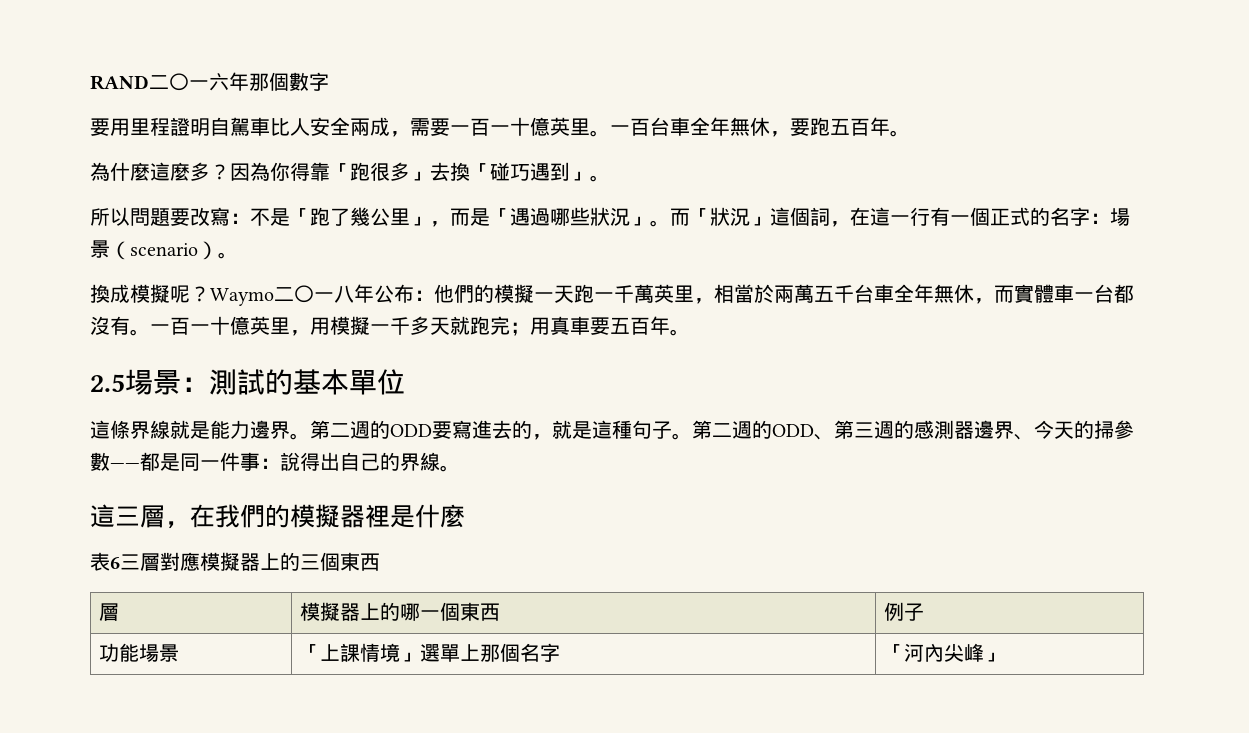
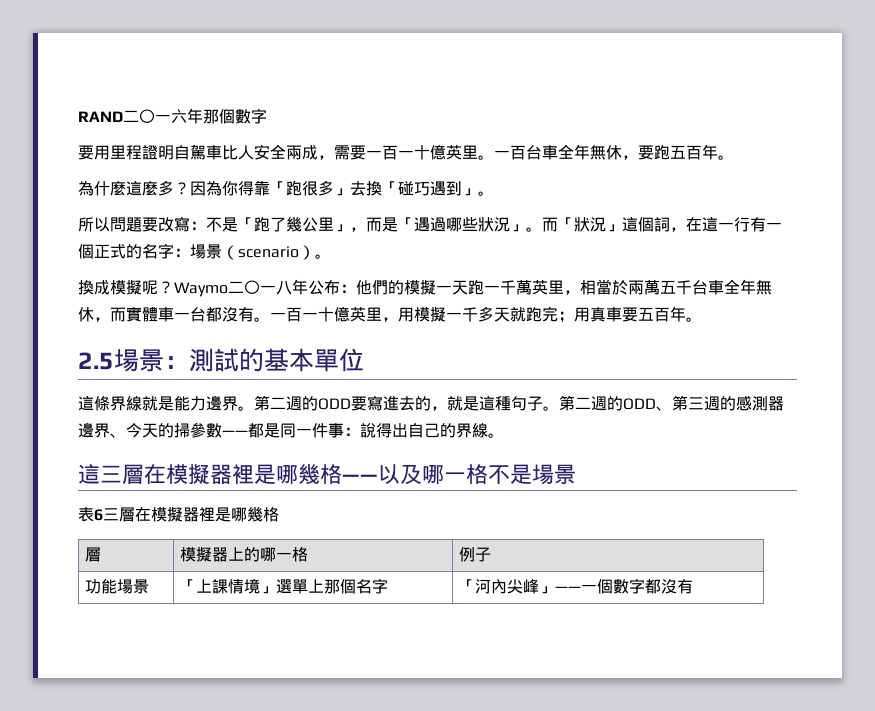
[165,504,465,529] [90,552,380,571] ，在我們的模擬器裡是什麼 // 表6三層對應模擬器上的三個東西 -> [144,464,576,485] [78,506,279,522] 在模擬器裡是哪幾格——以及哪一格不是場景 // 表6三層在模擬器裡是哪幾格
[440,602,501,621] 個東西 -> [291,547,308,562] 格
(1005, 657) none -> [554,578,693,594] ——一個數字都沒有

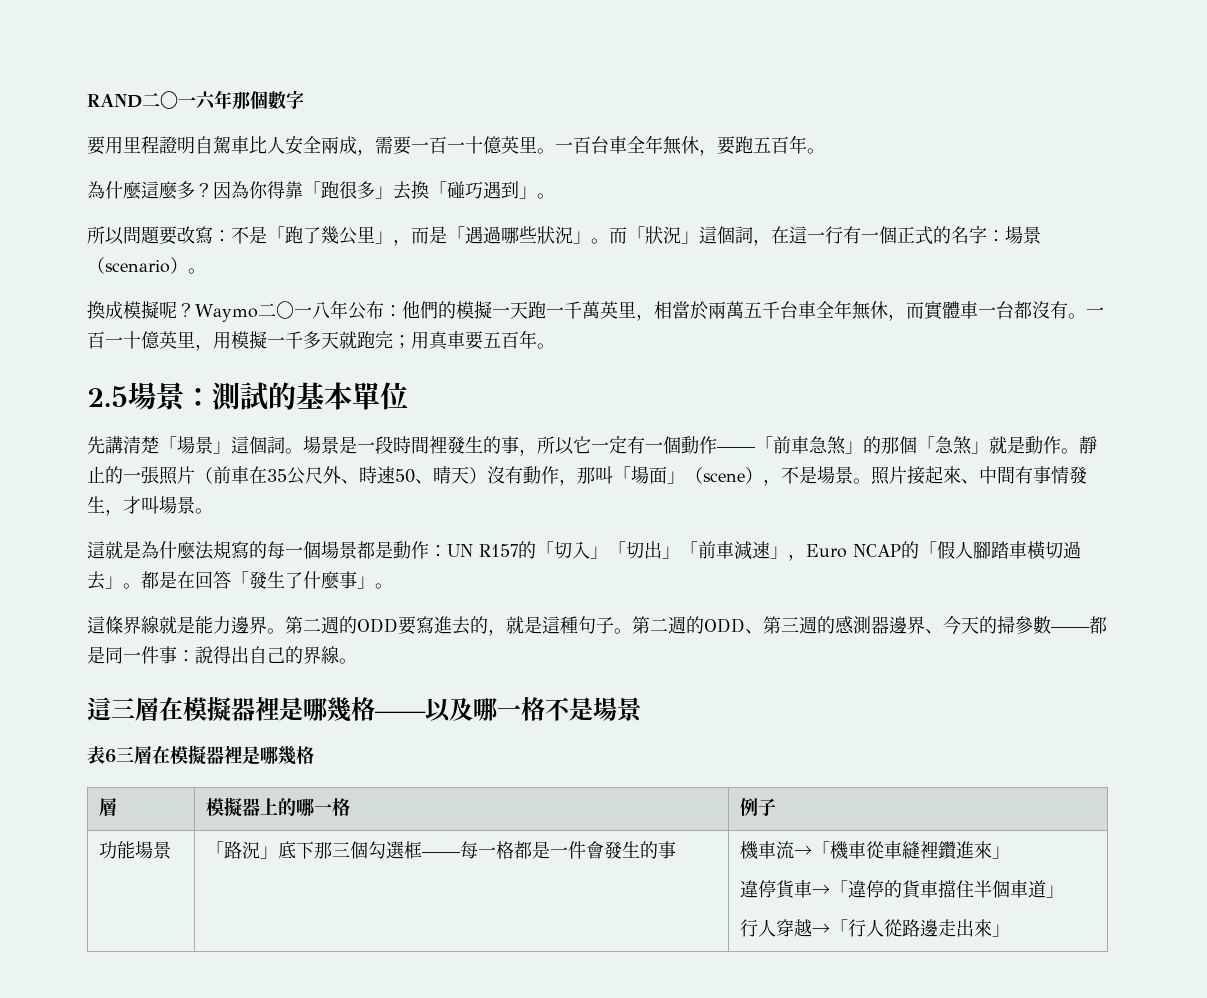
(364, 360) none -> [87,435,1098,456] [87,466,1087,486] [87,496,213,516] [87,541,1081,561] [87,571,393,590] // 先講清楚「場景」這個詞。場景是一段時間裡發生的事，所以它一定有一個動作——「前車急煞」的那個「急煞」就是動作。靜止的一張照片（前車在35公尺外、時速50、晴天）沒有動作，那叫「場面」（scene），不是場景。照片接起來、中間有事情發生，才叫場景。 // 這就是為什麼法規寫的每一個場景都是動作：UN R157的「切入」「切出」「前車減速」，Euro NCAP的「假人腳踏車橫切過去」。都是在回答「發生了什麼事」。
[195,578,388,594] [458,578,693,594] 上課情境」選單上那個名字 | 「河內尖峰」——一個數字都沒有 -> [224,841,677,859] [740,841,1011,860] [740,880,1065,899] [740,919,1011,937] 路況」底下那三個勾選框——每一格都是一件會發生的事 | 機車流→「機車從車縫裡鑽進來」 // 違停貨車→「違停的貨車擋住半個車道」 // 行人穿越→「行人從路邊走出來」

